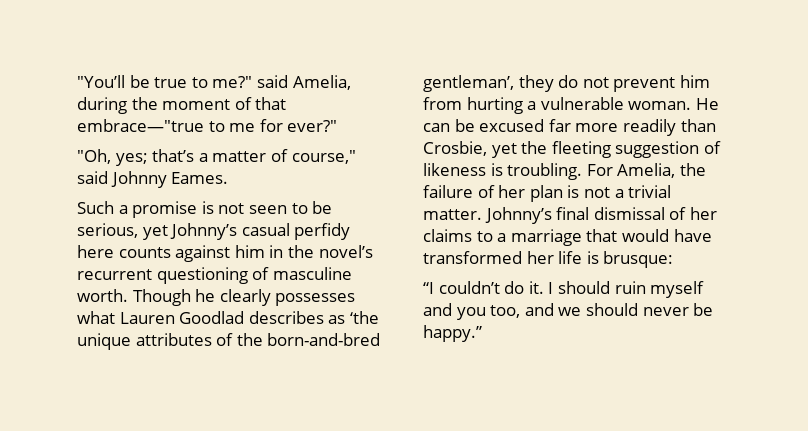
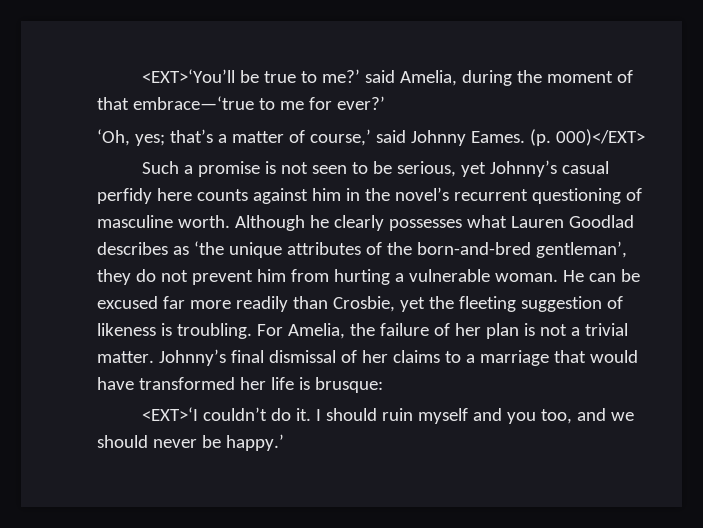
[77,75,125,88] "You’ll -> [141,69,235,83] <EXT>‘You’ll
[212,76,253,88] me?" -> [321,69,360,83] me?’
[77,119,204,132] embrace—"true -> [132,96,254,110] embrace—‘true
[287,120,338,132] [77,149,111,164] ever?" // "Oh, -> [336,96,385,110] [97,129,130,146] ever?’ // ‘Oh,
[291,150,356,164] course," -> [309,129,371,146] course,’
(229, 178) none -> [529,129,645,146] (p. 000)</EXT>
[132,289,191,306] Though -> [234,215,305,231] Although
[423,282,434,294] “I -> [141,407,198,421] <EXT>‘I
[423,325,482,342] happy.” -> [225,434,284,451] happy.’

